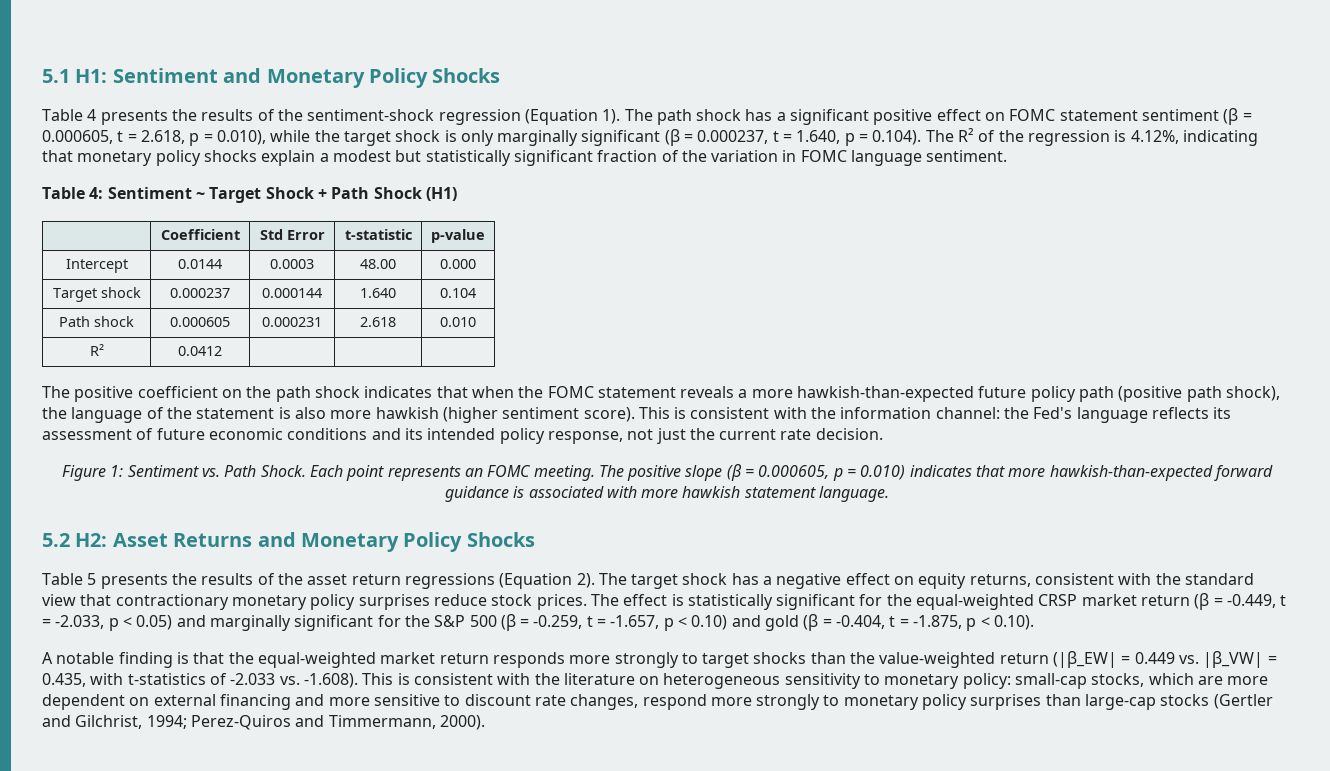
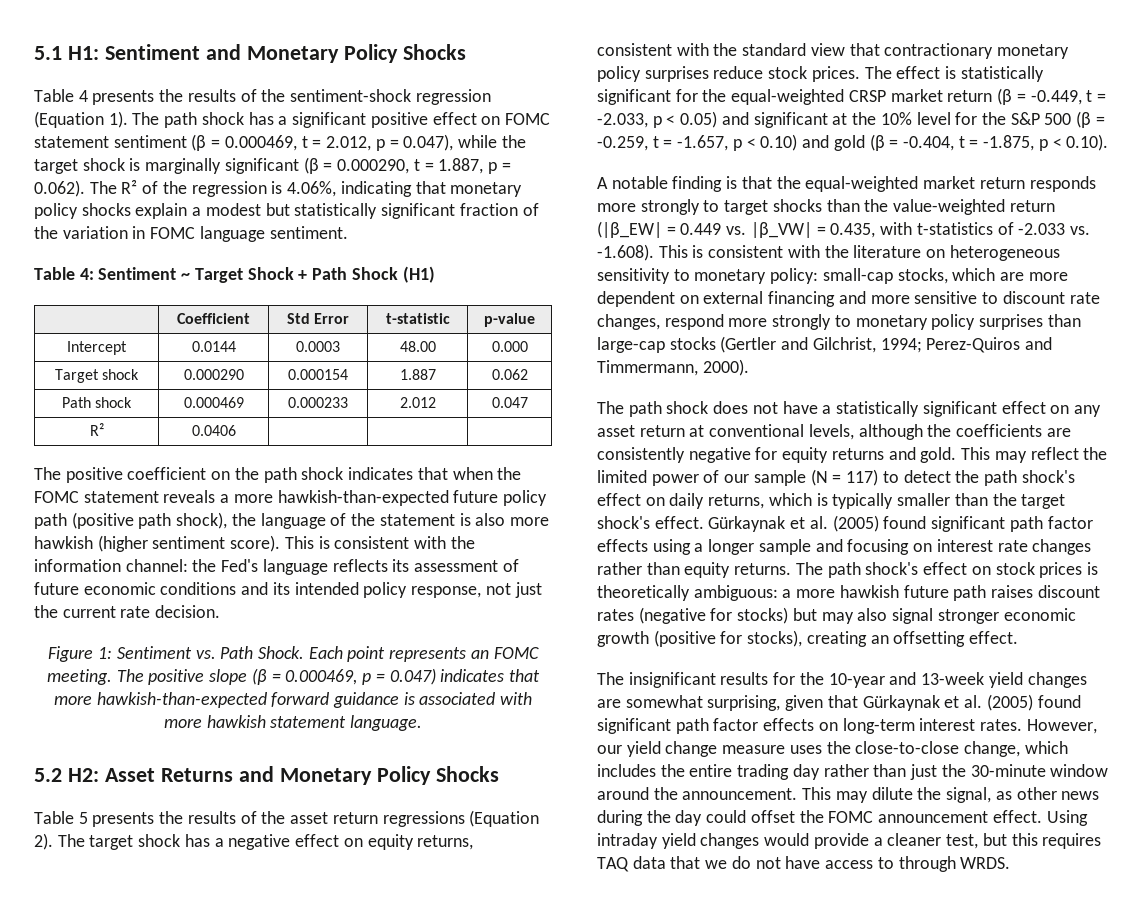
[42,130,266,146] 0.000605, t = 2.618, p = 0.010), -> [224,134,454,151] 0.000469, t = 2.012, p = 0.047),
[460,130,494,146] only -> (141, 164) none
[697,130,922,146] 0.000237, t = 1.640, p = 0.104). -> [337,158,511,174] [34,180,85,197] 0.000290, t = 1.887, p = 0.062).
[1130,130,1179,144] 4.12%, -> [287,181,337,197] 4.06%,
[170,288,230,298] [262,288,322,298] [359,288,396,298] [440,288,476,298] [59,316,134,327] [170,317,230,327] [262,317,322,327] [359,317,396,327] [440,317,476,327] 0.000237 | 0.000144 | 1.640 | 0.104 // Path shock | 0.000605 | 0.000231 | 2.618 | 0.010 -> [183,369,244,380] [288,369,348,380] [399,369,436,380] [491,369,528,380] [61,397,133,408] [183,397,244,408] [288,397,348,408] [399,397,436,408] [491,397,528,408] 0.000290 | 0.000154 | 1.887 | 0.062 // Path shock | 0.000469 | 0.000233 | 2.012 | 0.047
[178,346,222,356] 0.0412 -> [191,425,236,436] 0.0406
[758,465,906,481] 0.000605, p = 0.010) -> [285,668,436,685] 0.000469, p = 0.047)
[209,615,374,631] marginally significant -> [753,112,951,128] significant at the 10% level
(485, 722) none -> [597,401,1101,417] [597,424,1071,440] [597,447,1108,463] [597,469,1075,486] [597,493,1066,509] [597,515,1093,532] [597,539,1092,555] [597,562,1098,578] [597,585,1100,601] [597,607,1076,624] [597,630,1019,647] [597,672,1087,688] [597,694,1081,711] [597,718,1097,734] [597,741,1068,757] [597,764,1109,780] [597,787,1100,803] [597,810,1088,826] [597,833,1102,849] [597,856,1011,872] // The path shock does not have a statistically significant effect on any asset return at conventional levels, although the coefficients are consistently negative for equity returns and gold. This may reflect the limited power of our sample (N = 117) to detect the path shock's effect on daily returns, which is typically smaller than the target shock's effect. Gürkaynak et al. (2005) found significant path factor effects using a longer sample and focusing on interest rate changes rather than equity returns. The path shock's effect on stock prices is theoretically ambiguous: a more hawkish future path raises discount rates (negative for stocks) but may also signal stronger economic growth (positive for stocks), creating an offsetting effect. // The insignificant results for the 10-year and 13-week yield changes are somewhat surprising, given that Gürkaynak et al. (2005) found significant path factor effects on long-term interest rates. However, our yield change measure uses the close-to-close change, which includes the entire trading day rather than just the 30-minute window around the announcement. This may dilute the signal, as other news during the day could offset the FOMC announcement effect. Using intraday yield changes would provide a cleaner test, but this requires TAQ data that we do not have access to through WRDS.

